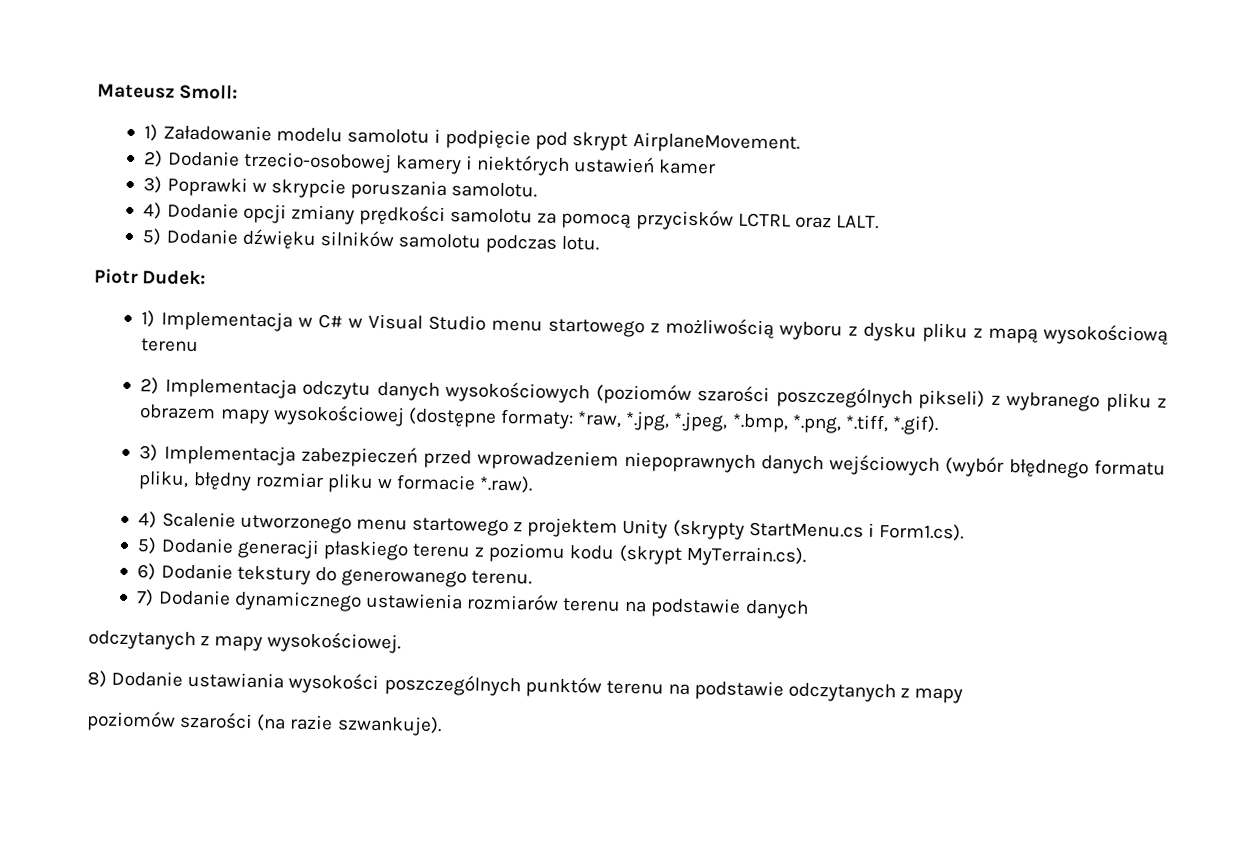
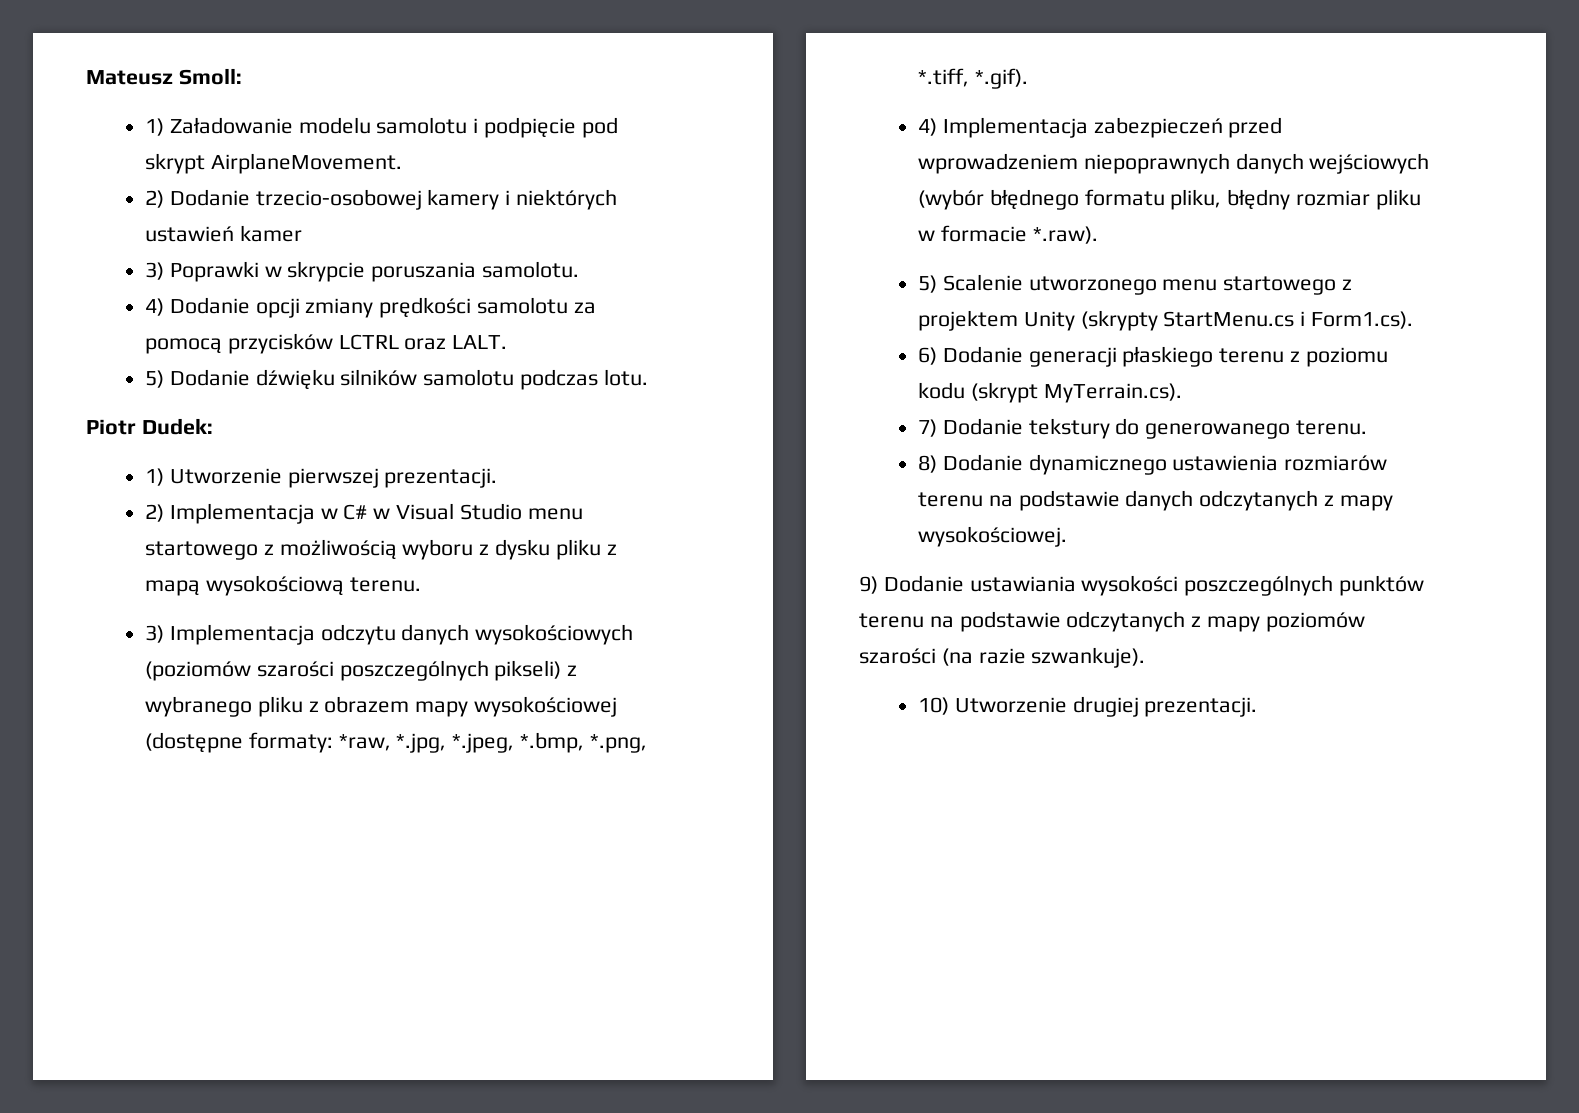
(156, 319) none -> [169,468,498,488] [145,504,165,522] Utworzenie pierwszej prezentacji. // 2)
[141,338,200,353] [140,377,160,395] terenu // 2) -> [349,577,421,592] [145,625,165,643] terenu. // 3)
[139,444,159,462] 3) -> [918,118,938,136] 4)
[138,511,158,529] 4) -> [918,275,938,293] 5)
[137,537,158,555] 5) -> [918,347,938,365] 6)
[137,563,157,581] 6) -> [918,419,938,437] 7)
[136,589,155,607] 7) -> [918,455,938,473] 8)
(809, 609) // -> (1194, 500) none
[87,670,107,688] 8) -> [859,576,878,594] 9)
(964, 695) // -> (1261, 624) none
(442, 726) none -> [918,696,1258,717] // 10) Utworzenie drugiej prezentacji.

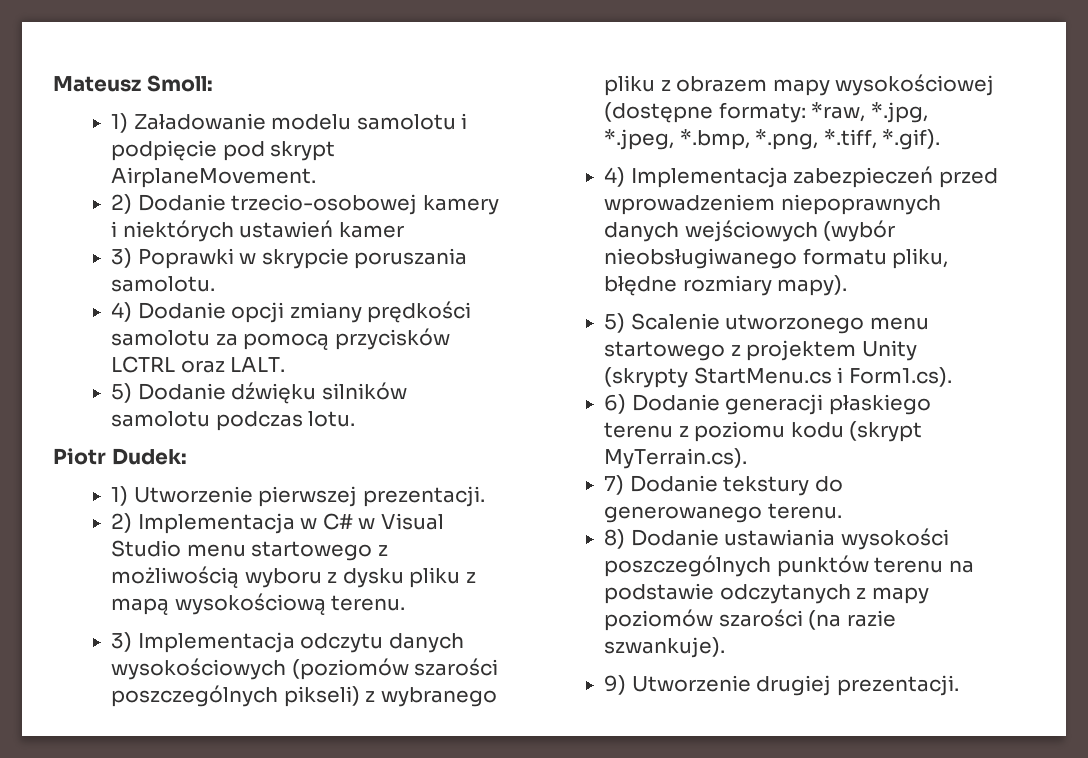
[989,189,1079,210] błędnego -> [604,248,798,269] nieobsługiwanego
[1227,189,1421,210] [918,225,1098,244] błędny rozmiar pliku w formacie *.raw). -> [604,275,848,296] błędne rozmiary mapy).
[1028,454,1388,475] [918,490,1393,511] [918,526,1068,547] [859,575,964,594] dynamicznego ustawienia rozmiarów terenu na podstawie danych odczytanych z mapy wysokościowej. // 9) Dodanie -> (719, 537) none
[918,697,950,715] 10) -> [604,675,627,695] 9)

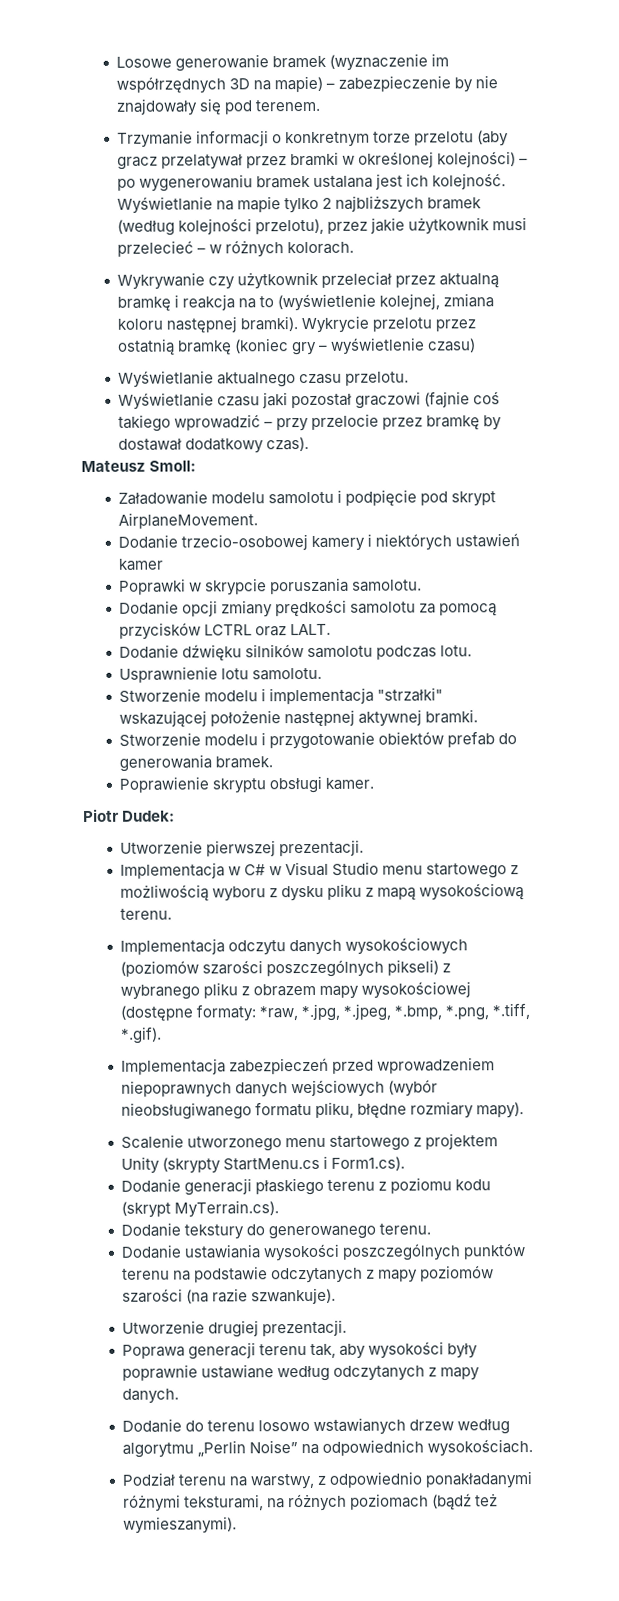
(53, 84) none -> [116,53,450,72] [116,75,499,94] [116,98,321,116] [117,130,510,148] [117,151,529,170] [117,173,507,192] [117,195,483,214] [117,217,528,236] [117,240,355,258] [117,271,500,290] [117,293,495,312] [117,315,477,334] [117,337,477,356] [118,370,410,388] [118,391,501,410] [118,413,503,432] [118,436,310,454] Losowe generowanie bramek (wyznaczenie im współrzędnych 3D na mapie) – zabezpieczenie by nie znajdowały się pod terenem. // Trzymanie informacji o konkretnym torze przelotu (aby gracz przelatywał przez bramki w określonej kolejności) – po wygenerowaniu bramek ustalana jest ich kolejność. Wyświetlanie na mapie tylko 2 najbliższych bramek (według kolejności przelotu), przez jakie użytkownik musi przelecieć – w różnych kolorach. // Wykrywanie czy użytkownik przeleciał przez aktualną bramkę i reakcja na to (wyświetlenie kolejnej, zmiana koloru następnej bramki). Wykrycie przelotu przez ostatnią bramkę (koniec gry – wyświetlenie czasu) // Wyświetlanie aktualnego czasu przelotu. // Wyświetlanie czasu jaki pozostał graczowi (fajnie coś takiego wprowadzić – przy przelocie przez bramkę by dostawał dodatkowy czas). //
[111,113,129,133] 1) -> (197, 466) none
[111,194,133,214] 2) -> (259, 520) none
[111,248,133,268] 3) -> (164, 564) none
[111,302,133,322] 4) -> (423, 585) none
[111,383,133,403] 5) -> (332, 629) none
(356, 419) none -> [119,666,323,683] [119,687,444,705] [119,709,479,728] [119,731,518,750] [119,754,274,772] [119,775,375,794] // Usprawnienie lotu samolotu. // Stworzenie modelu i implementacja "strzałki" wskazującej położenie następnej aktywnej bramki. // Stworzenie modelu i przygotowanie obiektów prefab do generowania bramek. // Poprawienie skryptu obsługi kamer.
[111,486,129,506] 1) -> (176, 816) none
[111,513,133,533] 2) -> (365, 848) none
[111,632,133,652] 3) -> (173, 914) none
[604,167,626,187] 4) -> (163, 1035) none
[604,313,626,333] 5) -> (525, 1110) none
[604,394,627,414] 6) -> (406, 1163) none
[604,475,625,495] 7) -> (280, 1209) none
[604,529,626,549] 8) -> (432, 1229) none
[604,675,627,695] 9) -> (337, 1296) none
(959, 685) none -> [122,1341,479,1360] [122,1364,481,1382] [122,1388,180,1404] [122,1417,511,1435] [122,1439,534,1458] [122,1471,534,1490] [123,1493,499,1512] [123,1516,238,1534] // Poprawa generacji terenu tak, aby wysokości były poprawnie ustawiane według odczytanych z mapy danych. // Dodanie do terenu losowo wstawianych drzew według algorytmu „Perlin Noise” na odpowiednich wysokościach. // Podział terenu na warstwy, z odpowiednio ponakładanymi różnymi teksturami, na różnych poziomach (bądź też wymieszanymi).

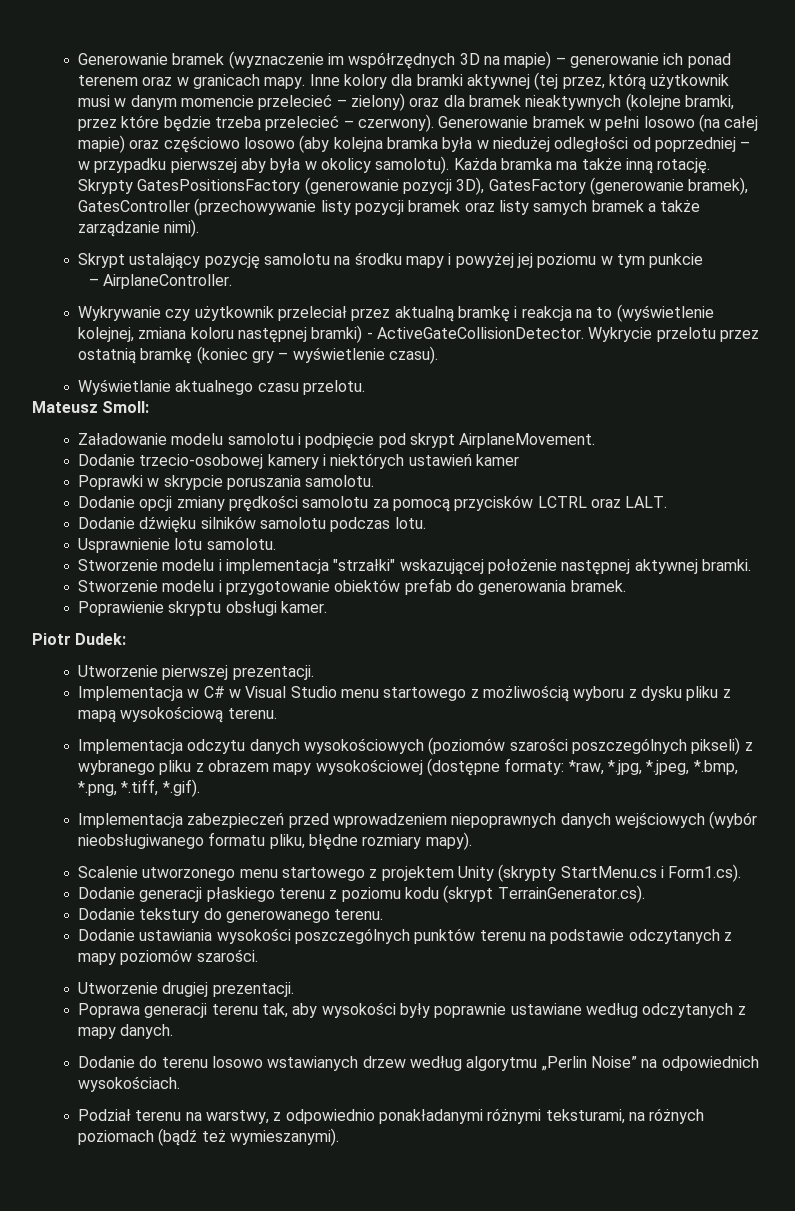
[116,54,270,72] Losowe generowanie -> [78,53,169,65] Generowanie
[338,75,499,93] [116,98,321,116] [117,130,510,148] [117,151,529,170] [117,173,507,192] [117,195,483,214] [117,217,528,236] [117,240,355,258] zabezpieczenie by nie znajdowały się pod terenem. // Trzymanie informacji o konkretnym torze przelotu (aby gracz przelatywał przez bramki w określonej kolejności) – po wygenerowaniu bramek ustalana jest ich kolejność. Wyświetlanie na mapie tylko 2 najbliższych bramek (według kolejności przelotu), przez jakie użytkownik musi przelecieć – w różnych kolorach. -> [570,53,731,68] [78,72,730,90] [78,93,734,111] [78,114,759,132] [78,135,751,153] [78,156,711,174] [78,177,749,195] [78,198,701,216] [78,219,200,237] [78,252,704,269] [89,274,233,289] generowanie ich ponad terenem oraz w granicach mapy. Inne kolory dla bramki aktywnej (tej przez, którą użytkownik musi w danym momencie przelecieć – zielony) oraz dla bramek nieaktywnych (kolejne bramki, przez które będzie trzeba przelecieć – czerwony). Generowanie bramek w pełni losowo (na całej mapie) oraz częściowo losowo (aby kolejna bramka była w niedużej odległości od poprzedniej – w przypadku pierwszej aby była w okolicy samolotu). Każda bramka ma także inną rotację. Skrypty GatesPositionsFactory (generowanie pozycji 3D), GatesFactory (generowanie bramek), GatesController (przechowywanie listy pozycji bramek oraz listy samych bramek a także zarządzanie nimi). // Skrypt ustalający pozycję samolotu na środku mapy i powyżej jej poziomu w tym punkcie // – AirplaneController.
[240,316,299,332] bramki). -> [311,325,585,343] bramki) - ActiveGateCollisionDetector.
[427,338,477,353] czasu) -> [389,346,439,364] czasu).
[118,391,501,410] [118,413,503,432] [118,436,310,454] // Wyświetlanie czasu jaki pozostał graczowi (fajnie coś takiego wprowadzić – przy przelocie przez bramkę by dostawał dodatkowy czas). -> (366, 387) none
[174,1200,280,1218] MyTerrain.cs). -> [497,885,645,903] TerrainGenerator.cs).
[122,1287,337,1305] szarości (na razie szwankuje). -> [196,949,258,962] szarości.

